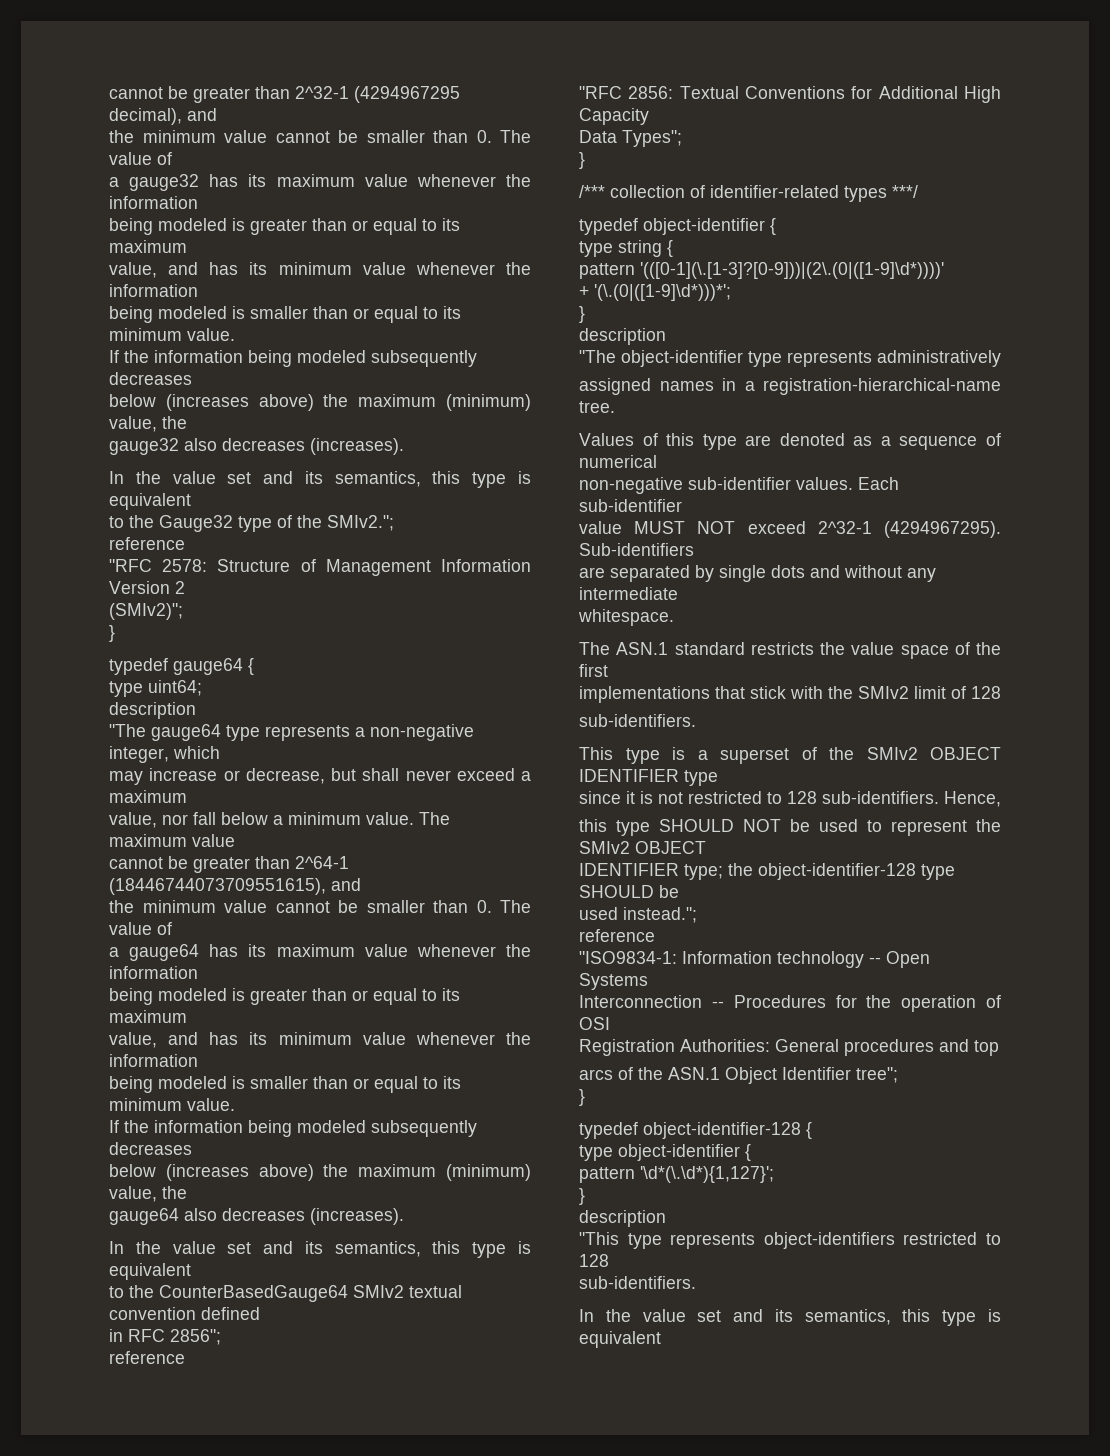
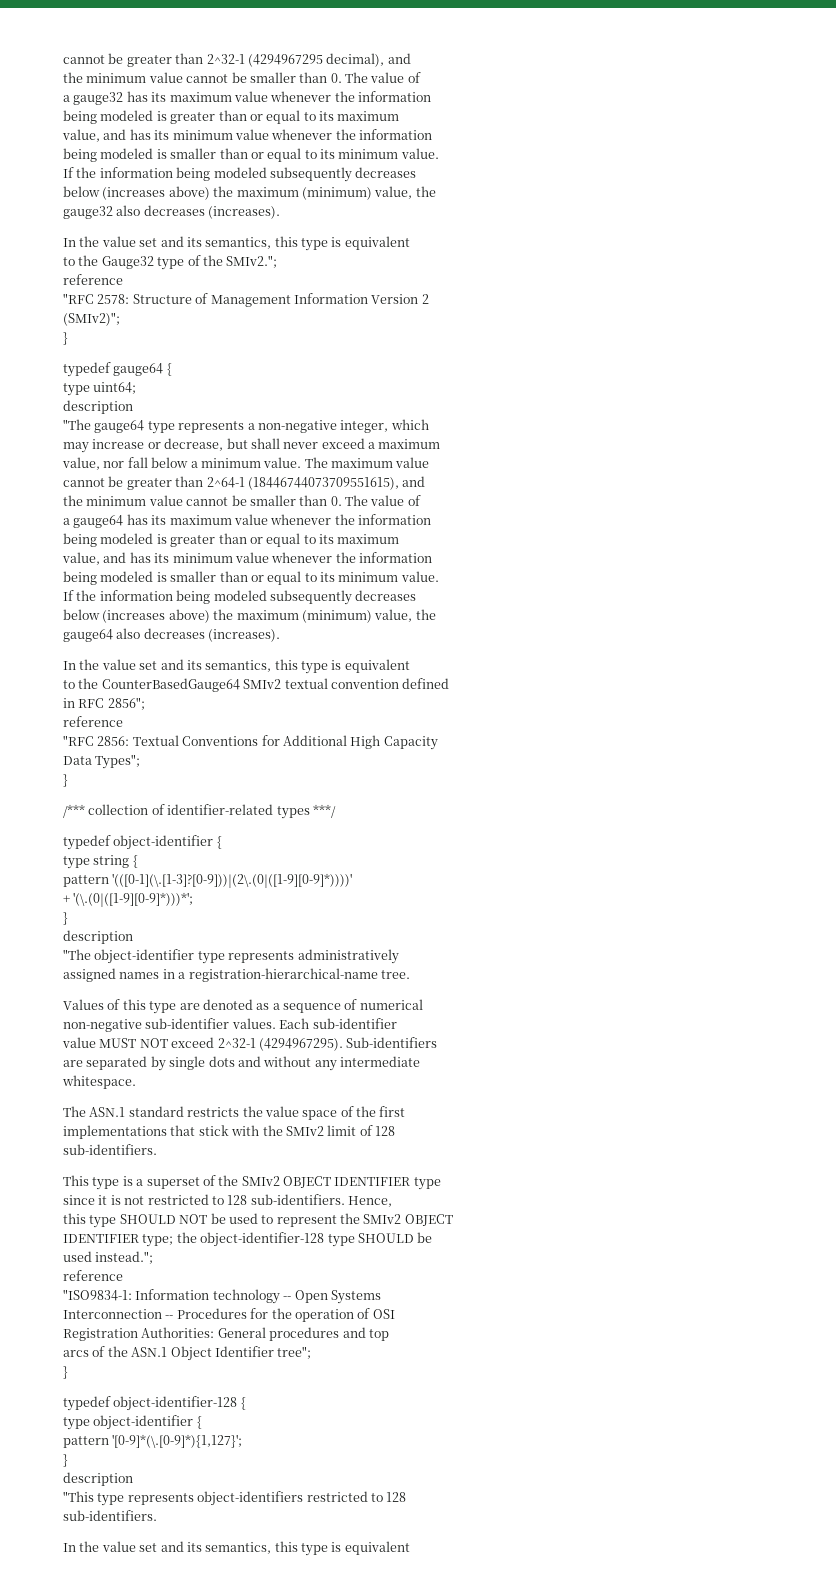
[640,262,944,279] '(([0-1](\.[1-3]?[0-9]))|(2\.(0|([1-9]\d*))))' -> [112,873,353,888] '(([0-1](\.[1-3]?[0-9]))|(2\.(0|([1-9][0-9]*))))'
[594,284,731,301] '(\.(0|([1-9]\d*)))*'; -> [73,892,194,907] '(\.(0|([1-9][0-9]*)))*';
[640,1166,774,1183] '\d*(\.\d*){1,127}'; -> [112,1434,243,1448] '[0-9]*(\.[0-9]*){1,127}';

